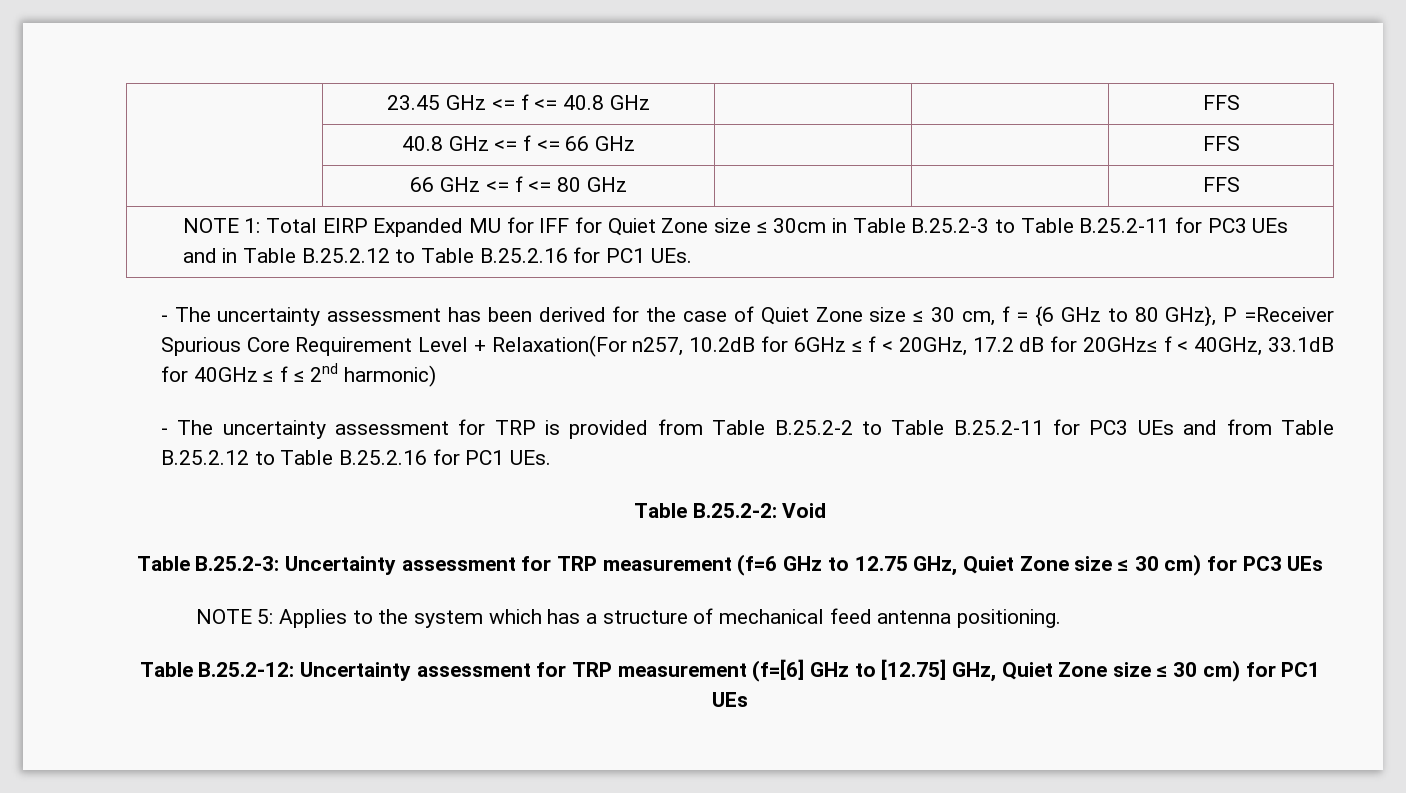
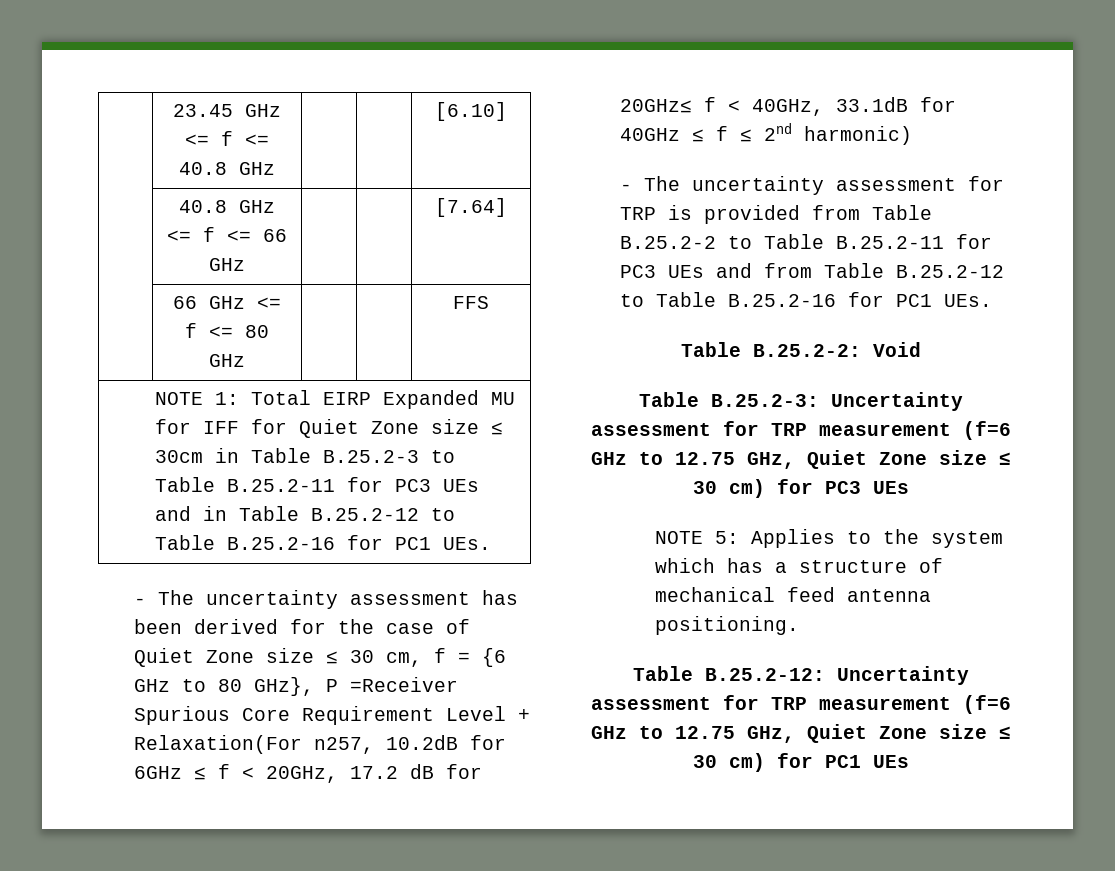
[1202,95,1240,110] FFS -> [435,102,507,121] [6.10]
[1202,136,1240,151] FFS -> [435,198,507,217] [7.64]
[301,248,568,263] B.25.2.12 to Table B.25.2.16 -> [310,508,455,521] [154,535,335,550] B.25.2-12 to Table B.25.2-16
[160,450,427,465] B.25.2.12 to Table B.25.2.16 -> [895,265,1004,278] [619,292,836,307] B.25.2-12 to Table B.25.2-16
[752,659,947,682] (f=[6] GHz to [12.75] -> [962,695,1011,714] [590,726,735,739] (f=6 GHz to 12.75

